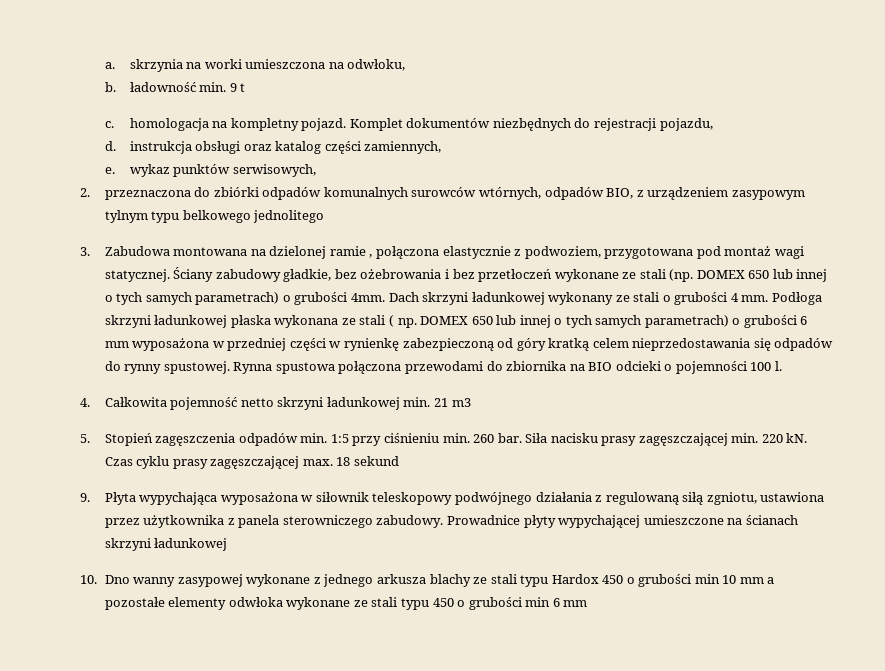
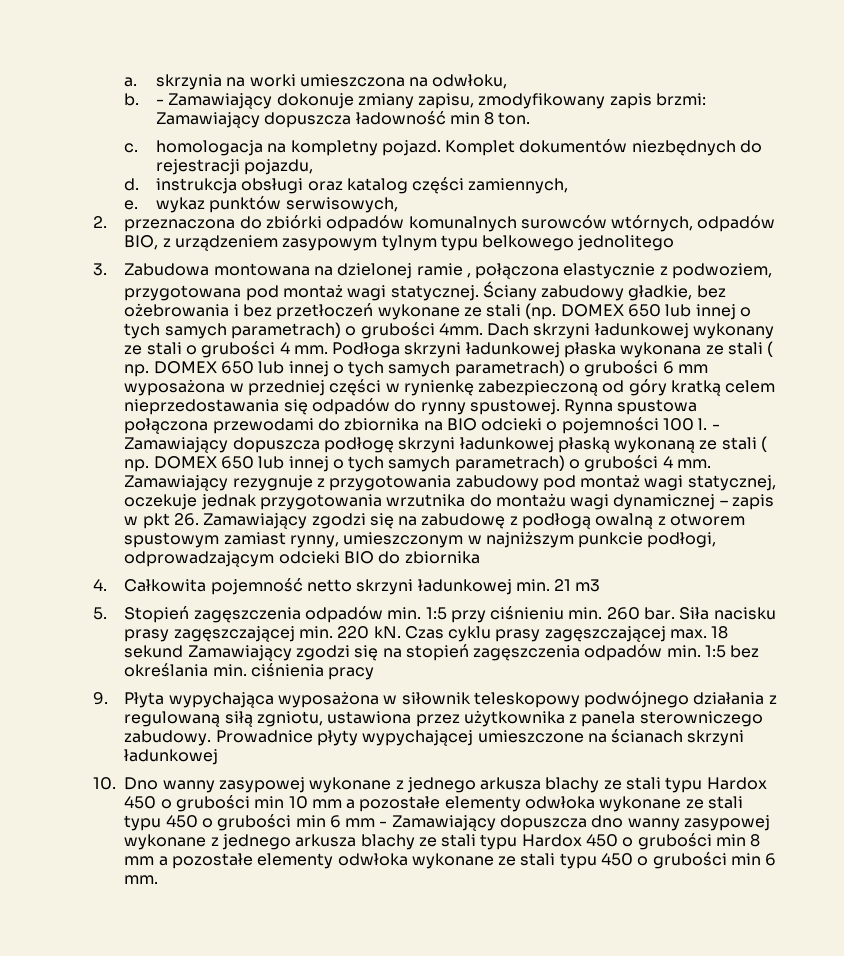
[129,82,246,92] ładowność min. 9 t -> [155,93,707,109] [155,111,531,128] - Zamawiający dokonuje zmiany zapisu, zmodyfikowany zapis brzmi: Zamawiający dopuszcza ładowność min 8 ton.
(782, 366) none -> [711,424,720,430] [124,436,768,453] [124,455,712,472] [124,474,776,491] [124,493,775,510] [124,513,746,529] [124,531,717,548] [124,551,480,567] - Zamawiający dopuszcza podłogę skrzyni ładunkowej płaską wykonaną ze stali ( np. DOMEX 650 lub innej o tych samych parametrach) o grubości 4 mm. Zamawiający rezygnuje z przygotowania zabudowy pod montaż wagi statycznej, oczekuje jednak przygotowania wrzutnika do montażu wagi dynamicznej – zapis w pkt 26. Zamawiający zgodzi się na zabudowę z podłogą owalną z otworem spustowym zamiast rynny, umieszczonym w najniższym punkcie podłogi, odprowadzającym odcieki BIO do zbiornika
(399, 461) none -> [187,644,760,661] [124,663,375,680] Zamawiający zgodzi się na stopień zagęszczenia odpadów min. 1:5 bez określania min. ciśnienia pracy
(588, 603) none -> [379,815,771,831] [124,833,761,850] [124,852,777,869] [124,875,159,884] - Zamawiający dopuszcza dno wanny zasypowej wykonane z jednego arkusza blachy ze stali typu Hardox 450 o grubości min 8 mm a pozostałe elementy odwłoka wykonane ze stali typu 450 o grubości min 6 mm.

